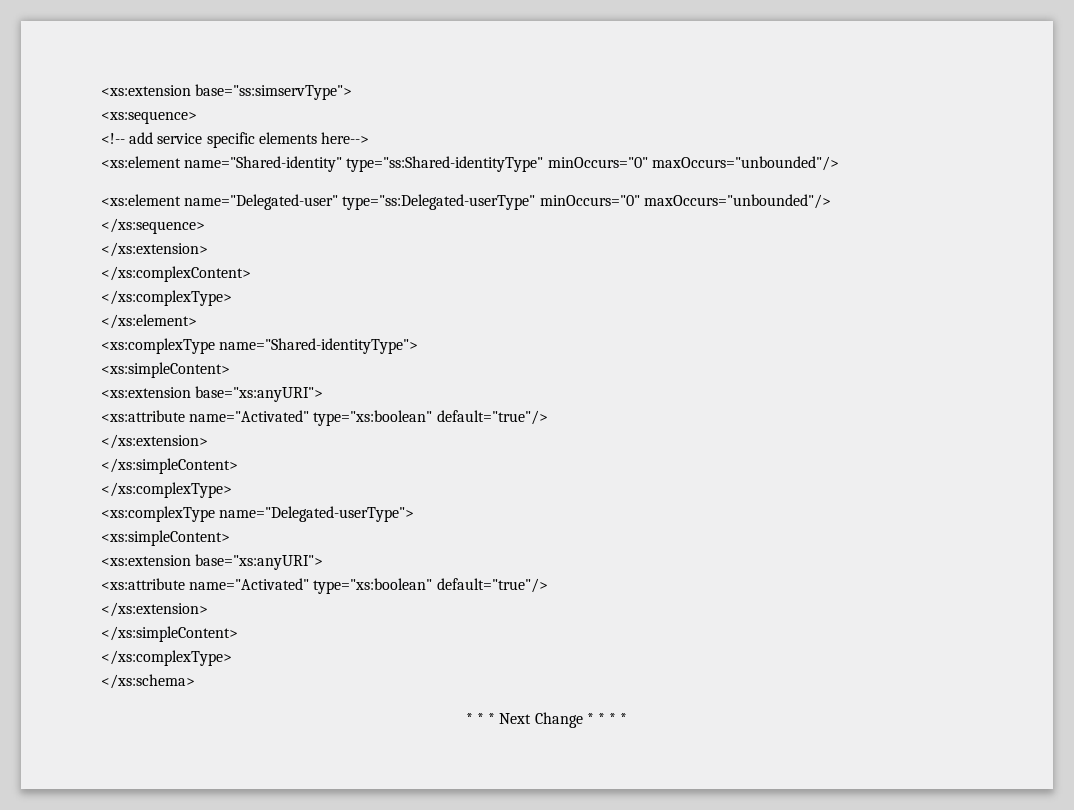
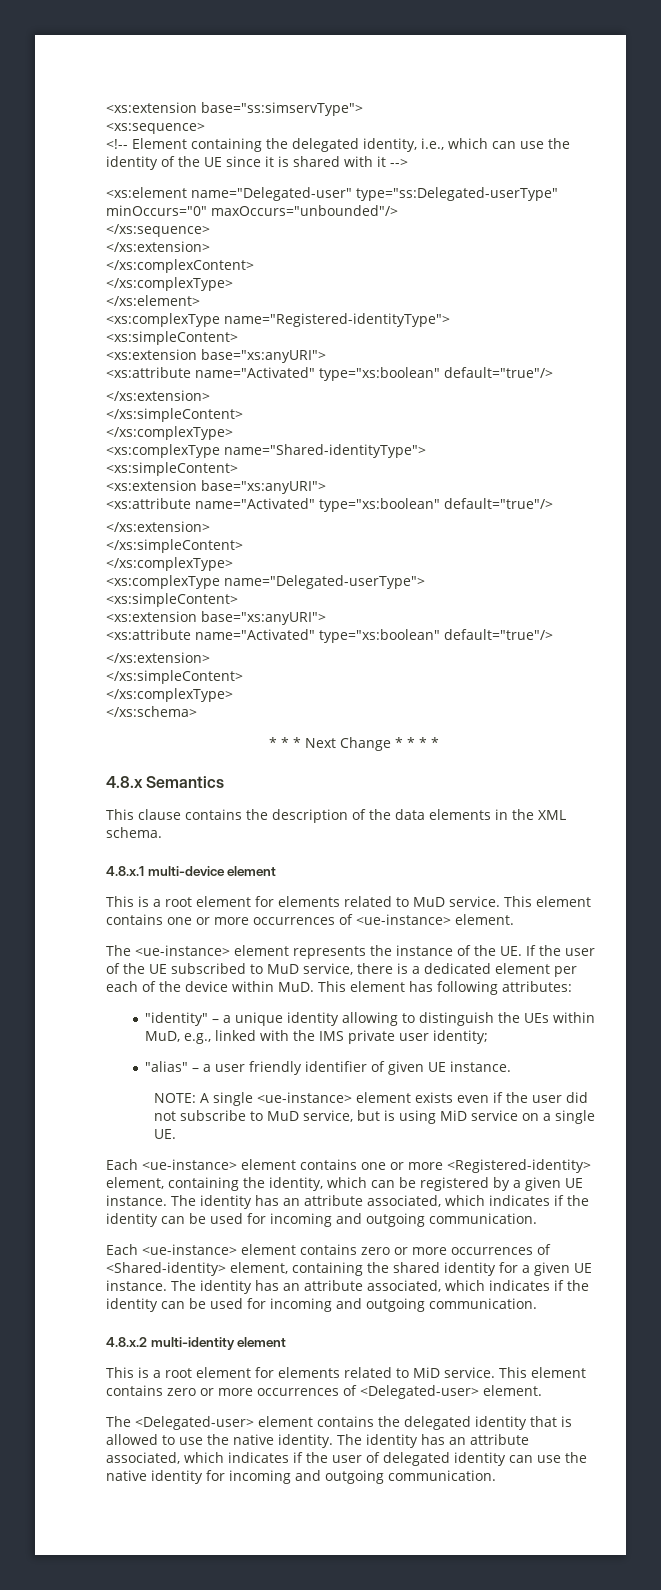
[129,132,369,148] [101,156,839,172] add service specific elements here--> // <xs:element name="Shared-identity" type="ss:Shared-identityType" minOccurs="0" maxOccurs="unbounded"/> -> [132,138,570,152] [106,156,408,170] Element containing the delegated identity, i.e., which can use the identity of the UE since it is shared with it -->
(197, 321) none -> [106,313,450,327] [106,331,238,345] [106,349,326,363] [106,367,553,381] [106,390,210,401] [106,408,243,422] [106,426,233,440] // <xs:complexType name="Registered-identityType"> // <xs:simpleContent> // <xs:extension base="xs:anyURI"> // <xs:attribute name="Activated" type="xs:boolean" default="true"/> // </xs:extension> // </xs:simpleContent> // </xs:complexType>
(628, 718) none -> [106,776,225,788] [106,809,566,823] [106,827,162,838] [106,866,277,876] [106,896,591,907] [106,914,514,925] [106,945,595,959] [106,963,577,977] [106,981,572,995] [145,1012,596,1026] [145,1030,489,1044] [145,1061,512,1075] [153,1092,588,1106] [153,1110,595,1124] [153,1129,176,1139] [106,1159,591,1173] [106,1177,583,1191] [106,1195,589,1209] [106,1213,537,1227] [106,1244,551,1255] [106,1262,592,1276] [106,1280,589,1294] [106,1298,537,1312] [106,1337,287,1350] [106,1367,586,1378] [106,1385,542,1399] [106,1416,572,1430] [106,1434,529,1448] [106,1452,587,1466] [106,1470,496,1484] // 4.8.x Semantics // This clause contains the description of the data elements in the XML schema. // 4.8.x.1 multi-device element // This is a root element for elements related to MuD service. This element contains one or more occurrences of <ue-instance> element. // The <ue-instance> element represents the instance of the UE. If the user of the UE subscribed to MuD service, there is a dedicated element per each of the device within MuD. This element has following attributes: // "identity" – a unique identity allowing to distinguish the UEs within MuD, e.g., linked with the IMS private user identity; // "alias" – a user friendly identifier of given UE instance. // NOTE: A single <ue-instance> element exists even if the user did not subscribe to MuD service, but is using MiD service on a single UE. // Each <ue-instance> element contains one or more <Registered-identity> element, containing the identity, which can be registered by a given UE instance. The identity has an attribute associated, which indicates if the identity can be used for incoming and outgoing communication. // Each <ue-instance> element contains zero or more occurrences of <Shared-identity> element, containing the shared identity for a given UE instance. The identity has an attribute associated, which indicates if the identity can be used for incoming and outgoing communication. // 4.8.x.2 multi-identity element // This is a root element for elements related to MiD service. This element contains zero or more occurrences of <Delegated-user> element. // The <Delegated-user> element contains the delegated identity that is allowed to use the native identity. The identity has an attribute associated, which indicates if the user of delegated identity can use the native identity for incoming and outgoing communication.

